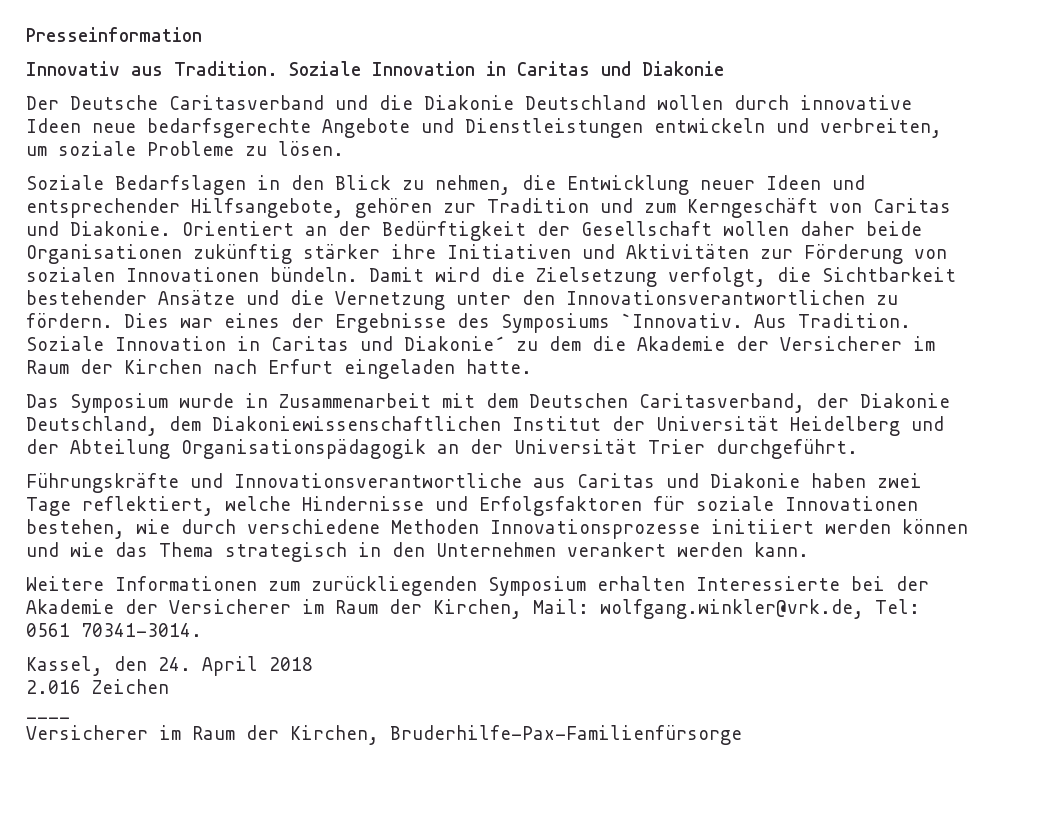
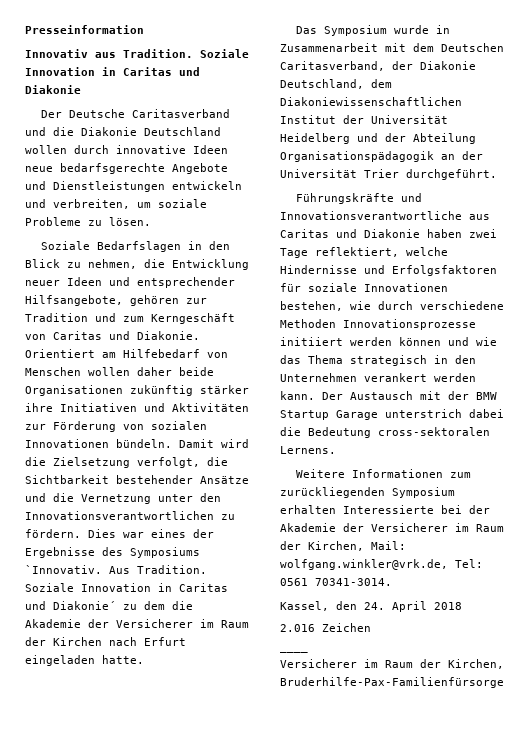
[305,221,712,241] an der Bedürftigkeit der Gesellschaft -> [102,349,228,358] [25,367,81,376] am Hilfebedarf von Menschen
(809, 549) none -> [322,391,497,400] [280,409,504,420] [280,427,490,438] [280,446,336,454] Der Austausch mit der BMW Startup Garage unterstrich dabei die Bedeutung cross-sektoralen Lernens.

